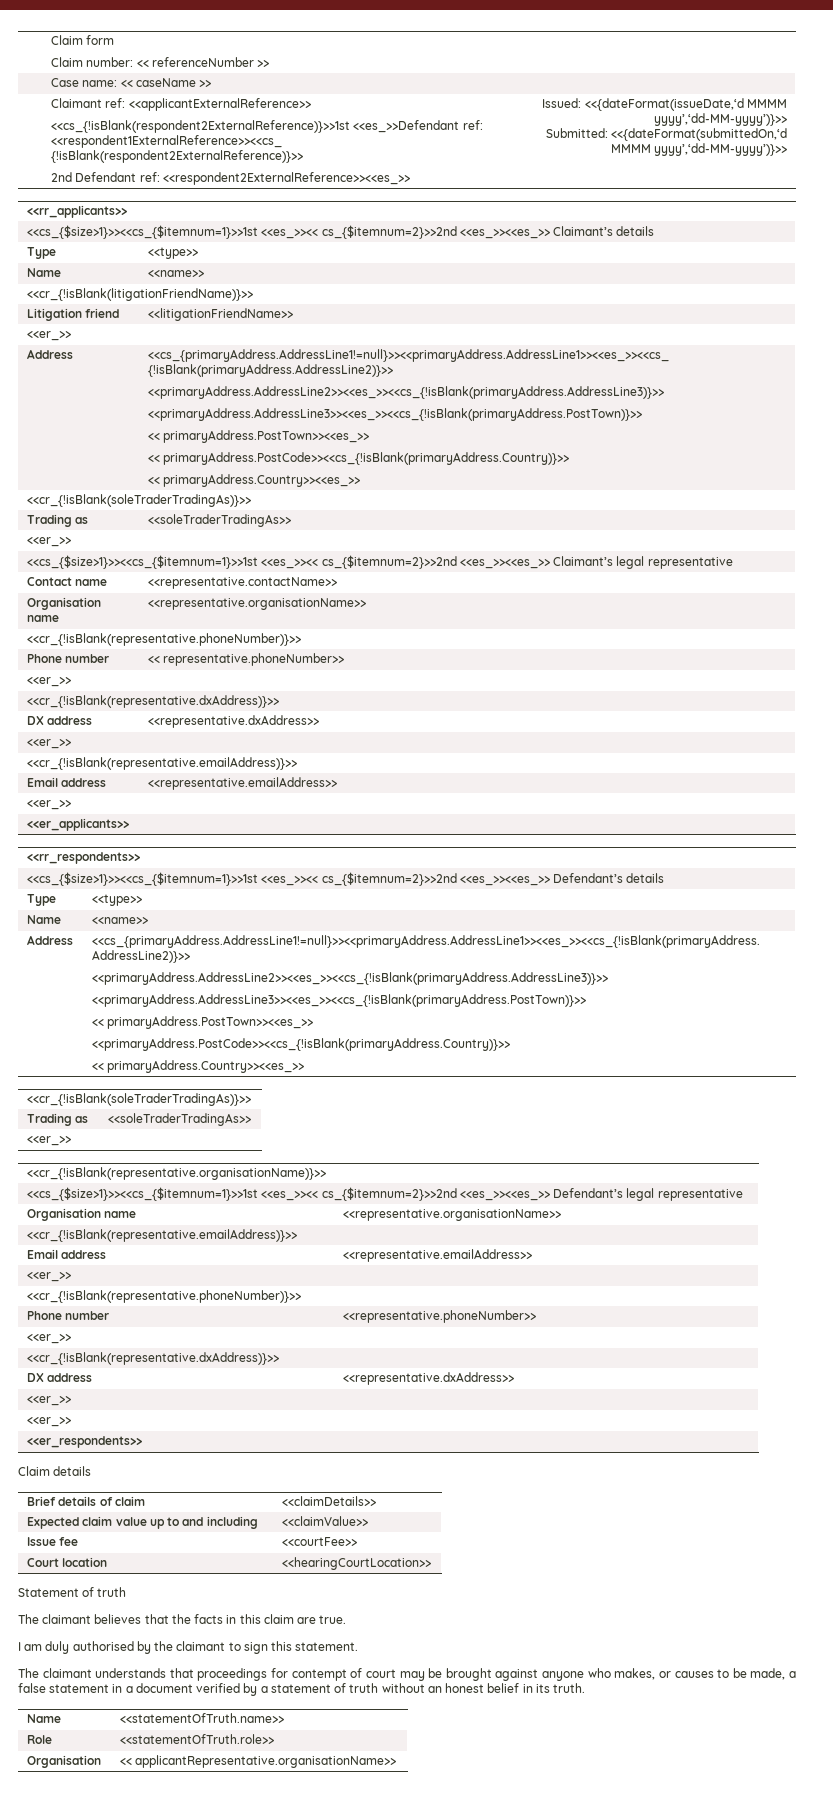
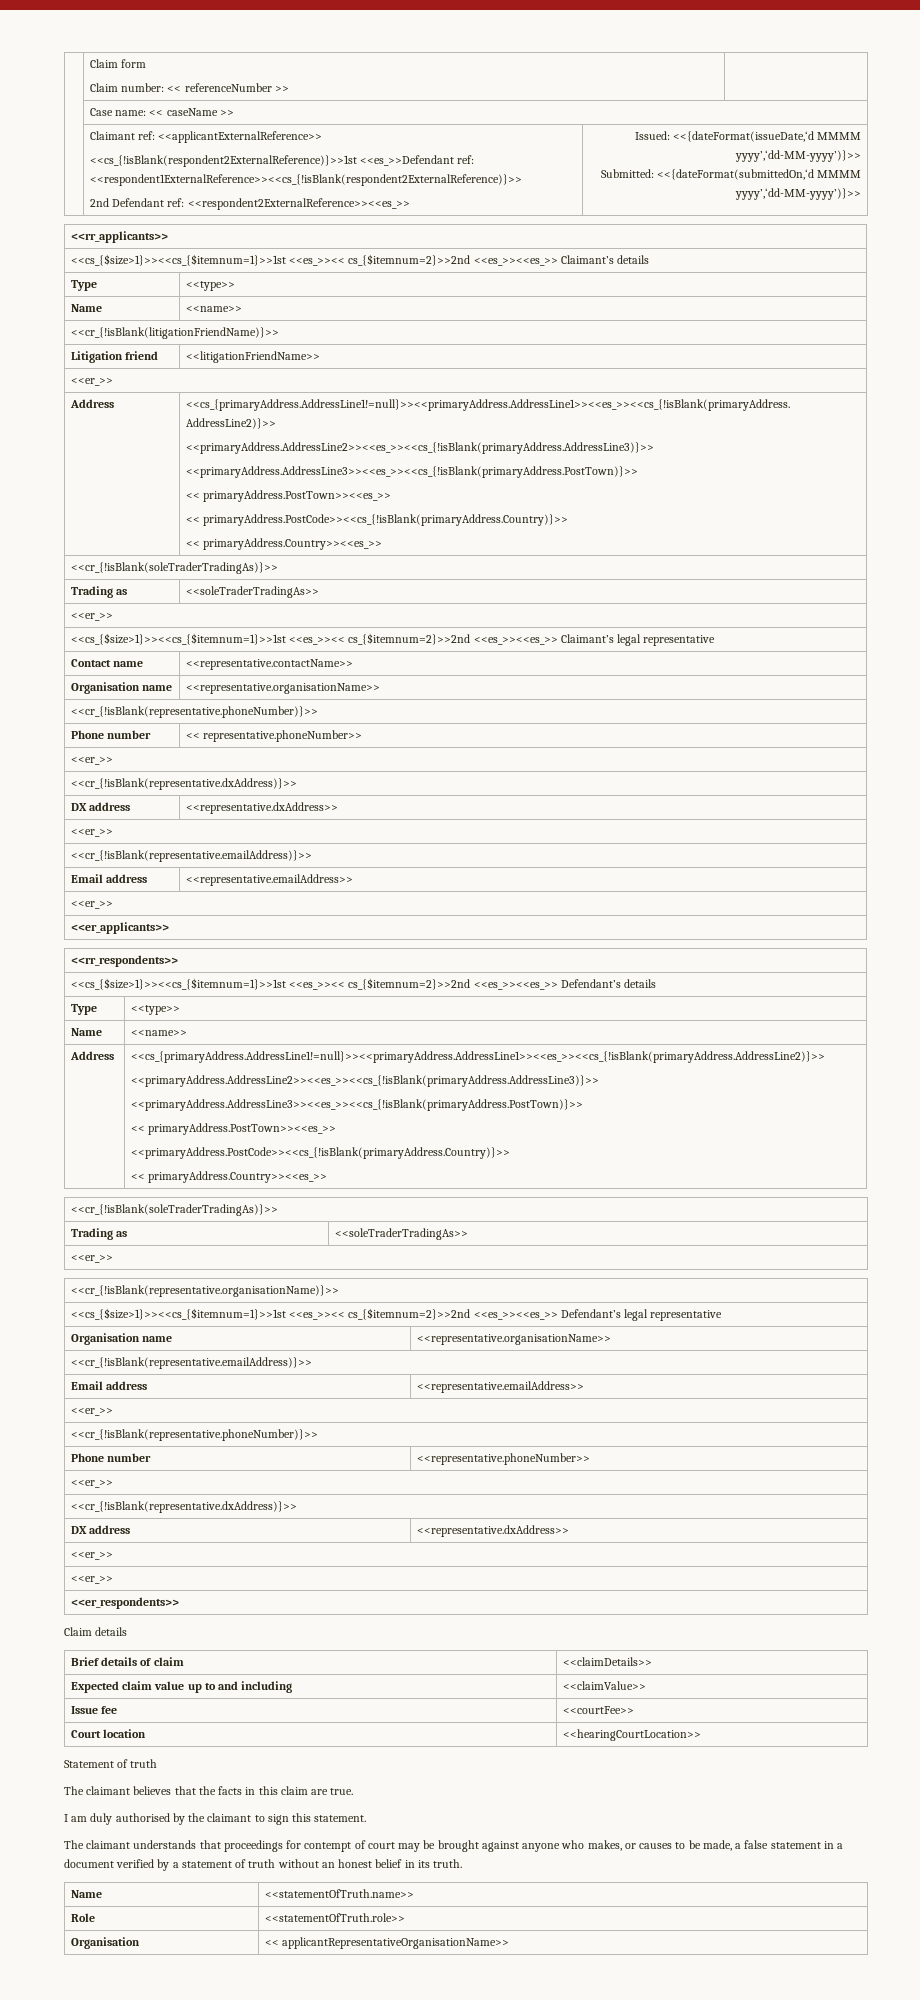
[135,1755,397,1768] applicantRepresentative.organisationName>> -> [282,1937,510,1949] applicantRepresentativeOrganisationName>>

